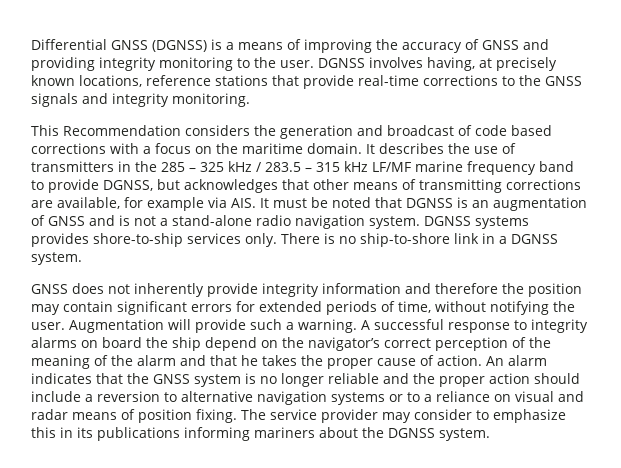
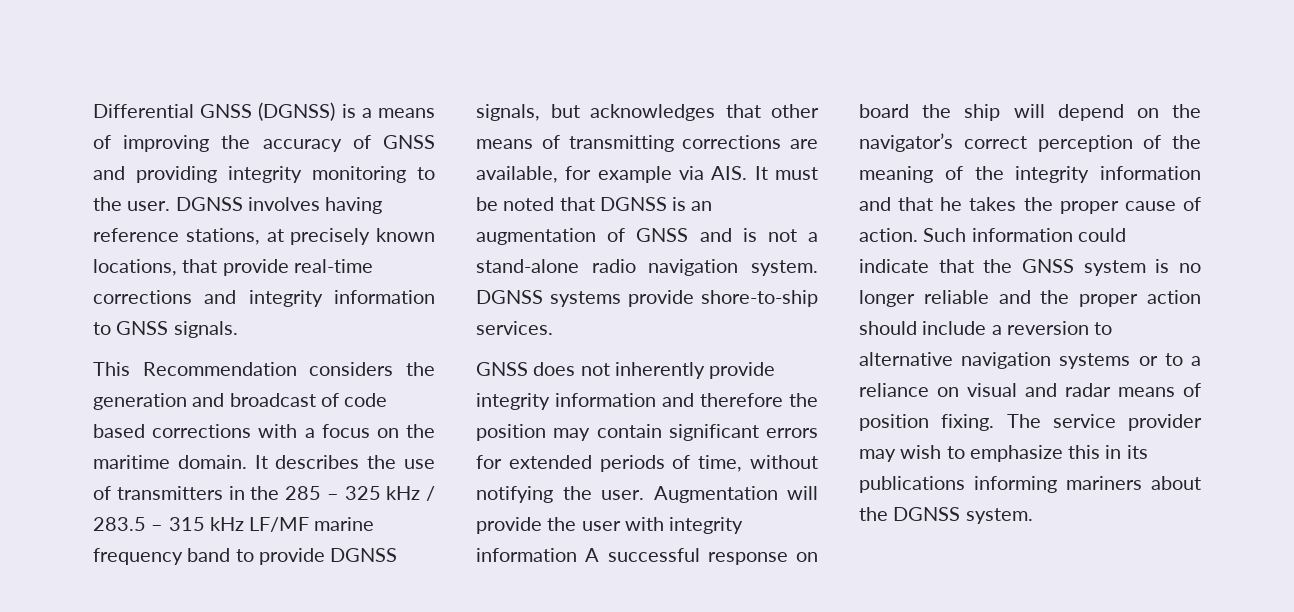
[427,57,475,71] having, -> [325,197,383,214] [93,228,260,245] having reference stations,
[146,75,268,86] reference stations -> (177, 267) none
[502,75,582,86] [31,93,250,107] to the GNSS signals and integrity monitoring. -> [204,290,435,307] [93,321,238,338] and integrity information to GNSS signals.
[103,180,153,191] DGNSS, -> [330,548,398,562] [476,104,540,121] DGNSS signals,
[31,233,558,247] [31,252,82,265] provides shore-to-ship services only. There is no ship-to-shore link in a DGNSS system. -> [628,290,818,307] [476,321,553,335] provide shore-to-ship services.
[250,319,588,333] [31,337,77,348] such a warning. A successful response to integrity alarms -> [547,517,744,534] [476,548,788,565] the user with integrity information A successful response
(201, 344) none -> [1013,104,1045,118] will
[137,355,176,366] alarm -> [1015,166,1201,183] integrity information
[486,355,547,366] [31,373,92,384] An alarm indicates -> [923,228,1126,242] [859,259,929,273] Such information could indicate
[414,409,472,420] consider -> [900,445,942,459] wish

